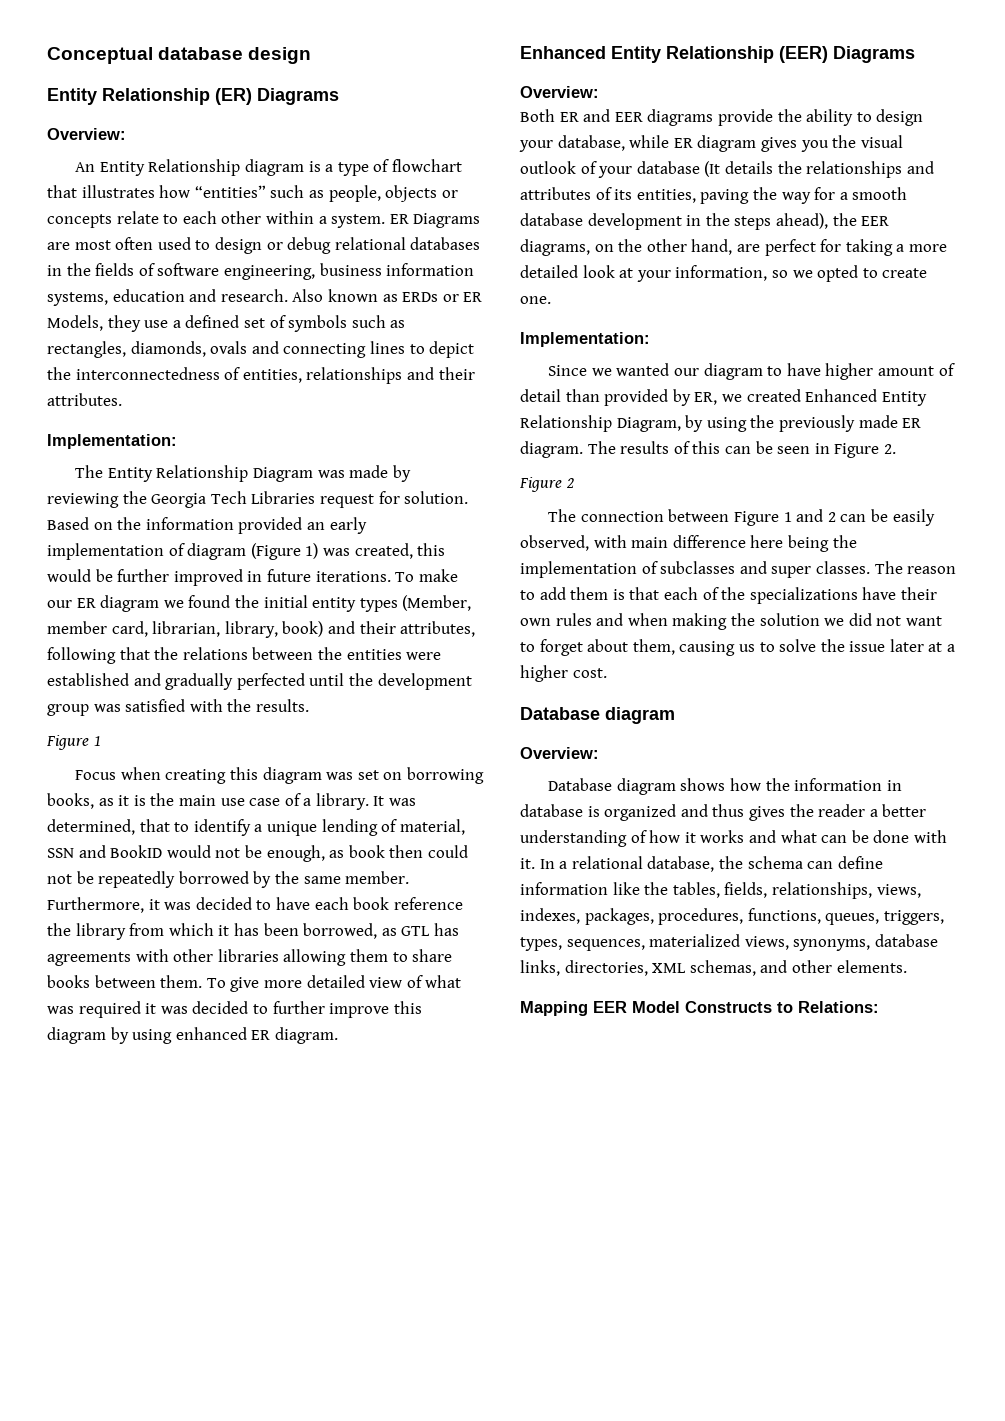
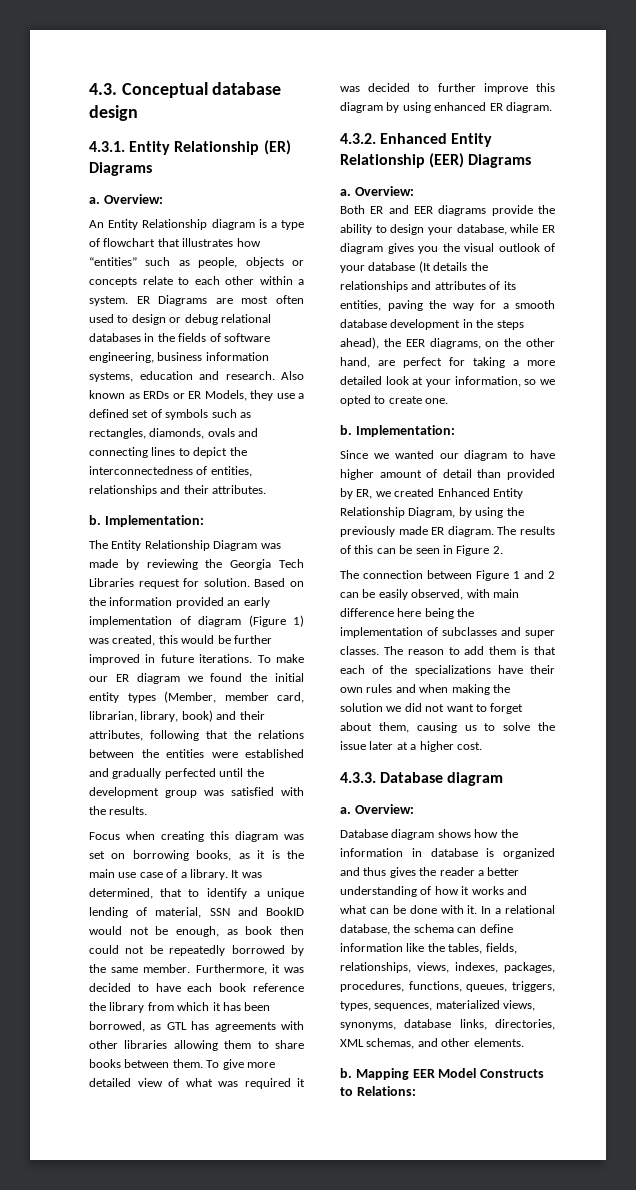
(47, 55) none -> [89,83,117,95] 4.3.
(312, 55) none -> [89,141,125,152] 4.3.1.
(339, 96) none -> [89,197,100,204] a.
(122, 399) none -> [89,515,101,525] b.
[46,735,101,750] // Figure 1 -> (148, 810) none
(338, 1035) none -> [340,133,376,144] 4.3.2.
(915, 54) none -> [340,189,351,196] a.
(551, 300) none -> [340,425,352,435] b.
[519,477,574,492] // Figure 2 -> (503, 550) none
(607, 673) none -> [340,772,376,783] 4.3.3.
(675, 715) none -> [340,807,351,814] a.
(907, 966) none -> [340,1068,352,1078] b.

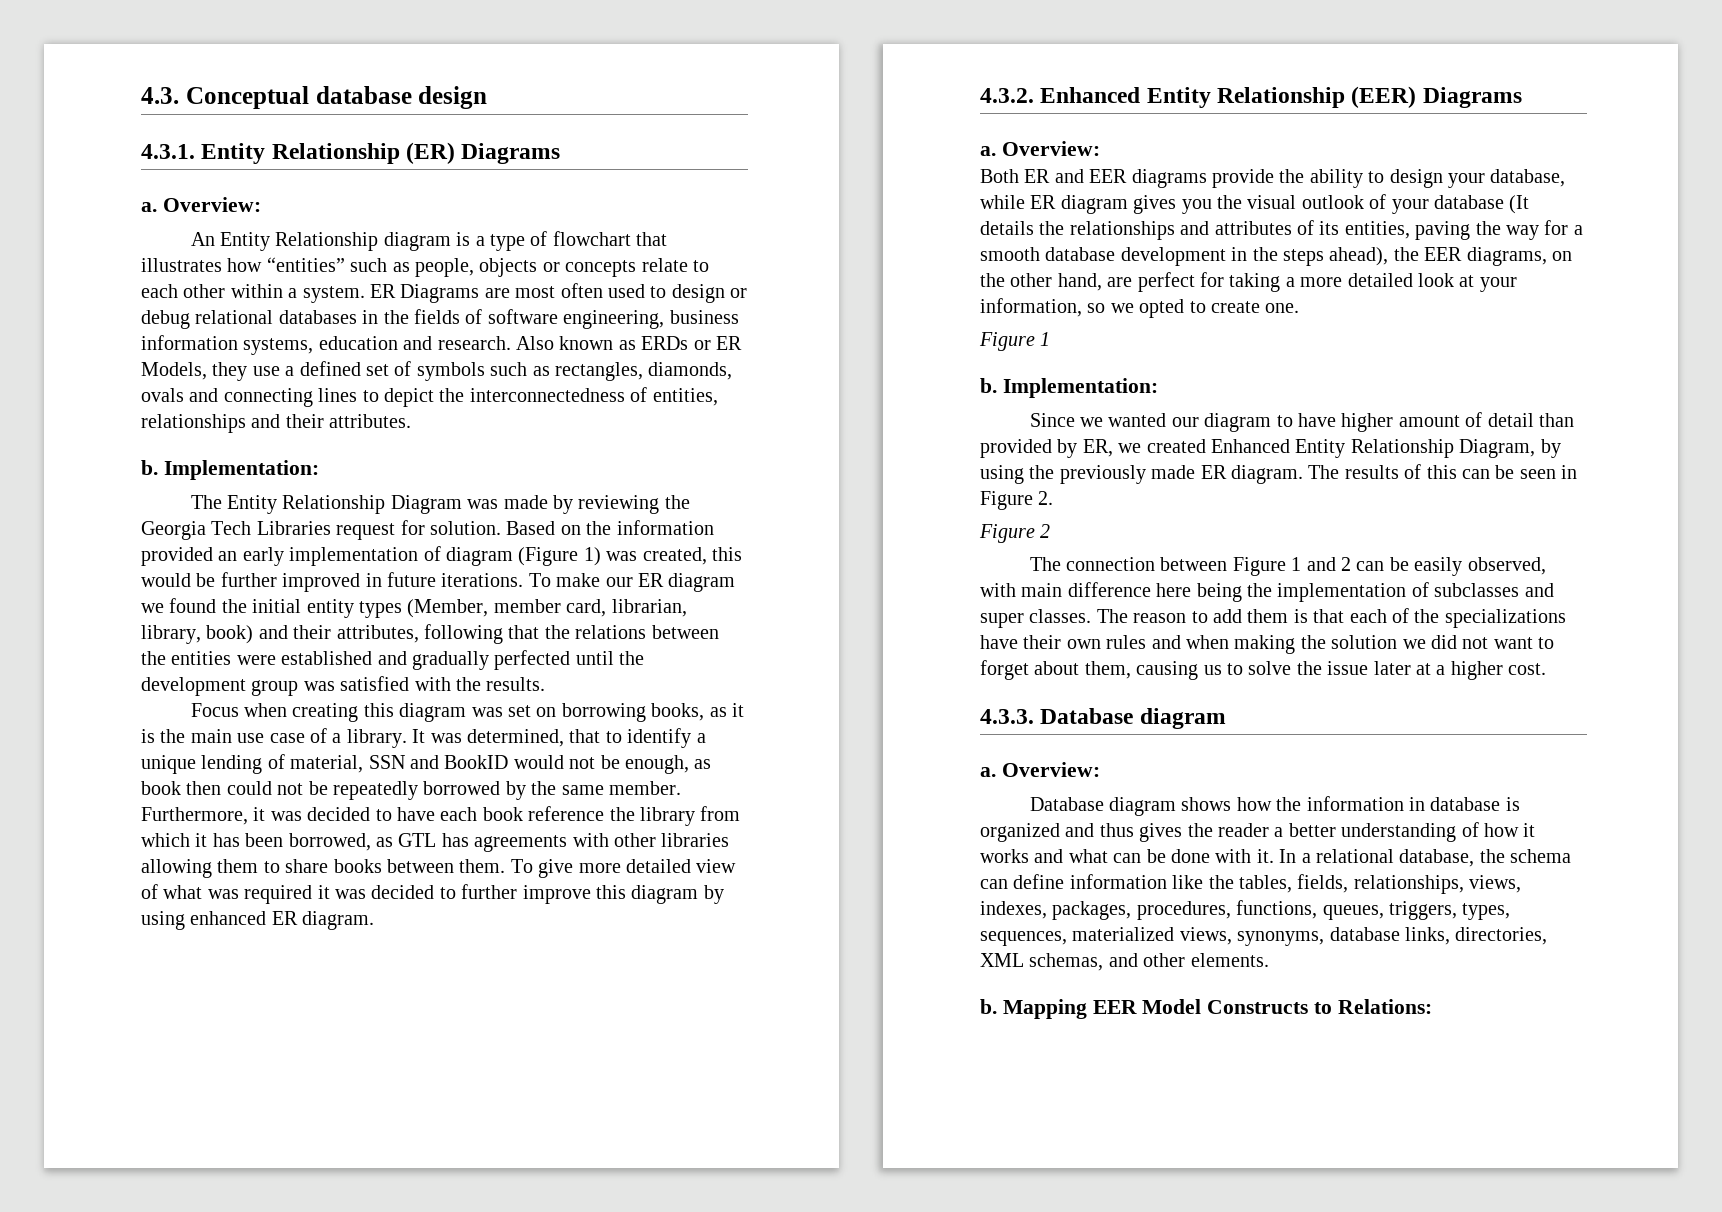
(449, 401) none -> [979,332,1051,351] // Figure 1
(503, 550) none -> [979,524,1051,543] // Figure 2

